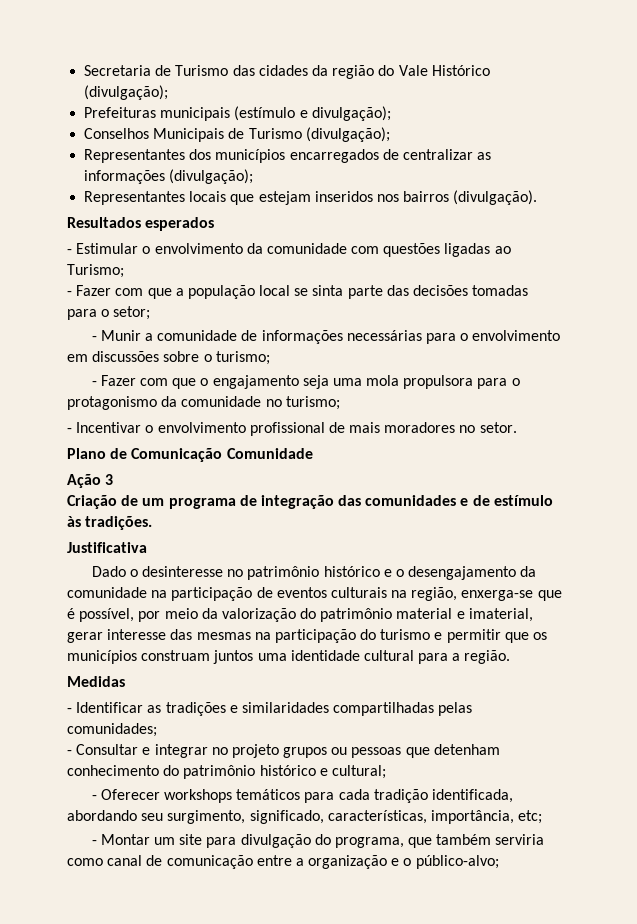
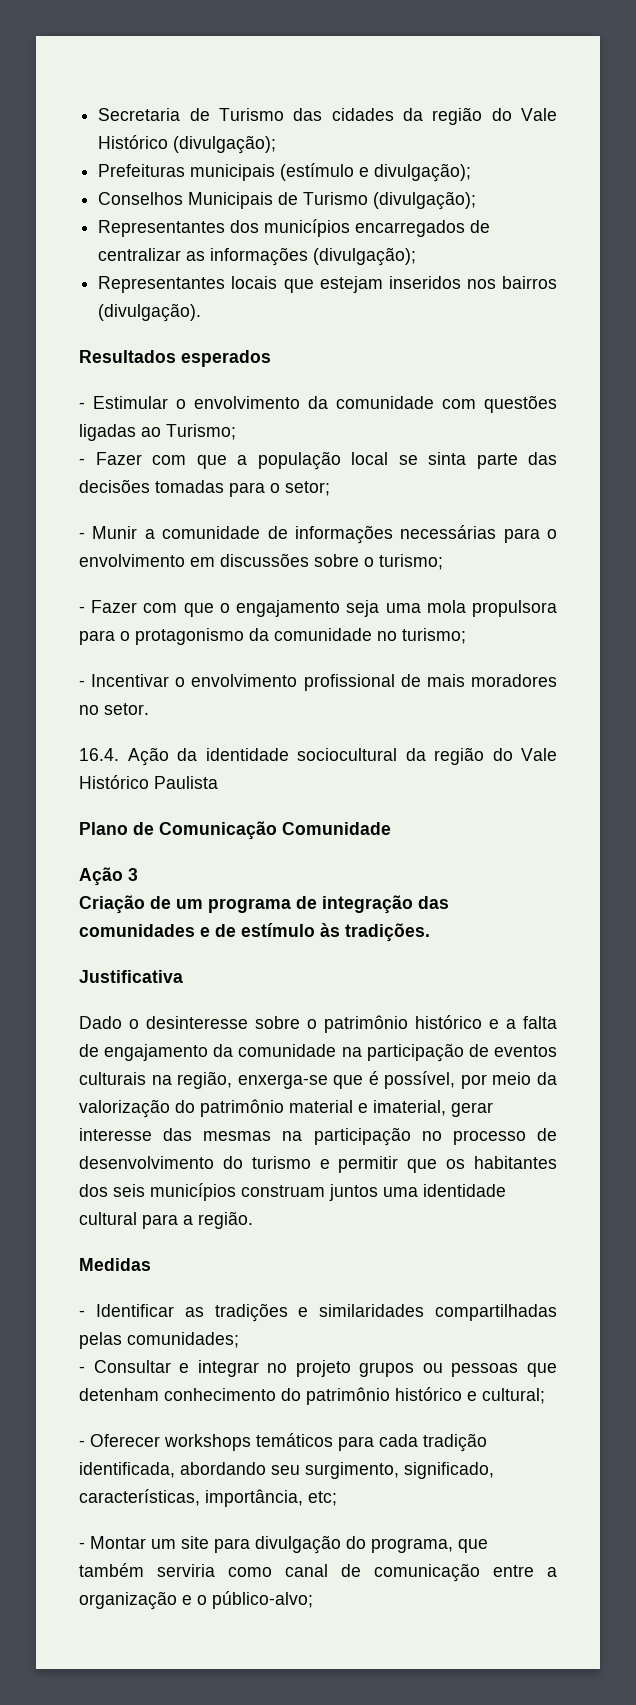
(517, 427) none -> [79,747,557,766] [79,775,218,789] // 16.4. Ação da identidade sociocultural da região do Vale Histórico Paulista
[227,566,517,580] no patrimônio histórico e o desengajamento -> [255,1015,557,1033] [79,1044,209,1061] sobre o patrimônio histórico e a falta de engajamento
(356, 636) none -> [421,1128,557,1145] [79,1156,214,1169] no processo de desenvolvimento
(548, 636) none -> [473,1156,557,1169] [79,1184,145,1197] habitantes dos seis

